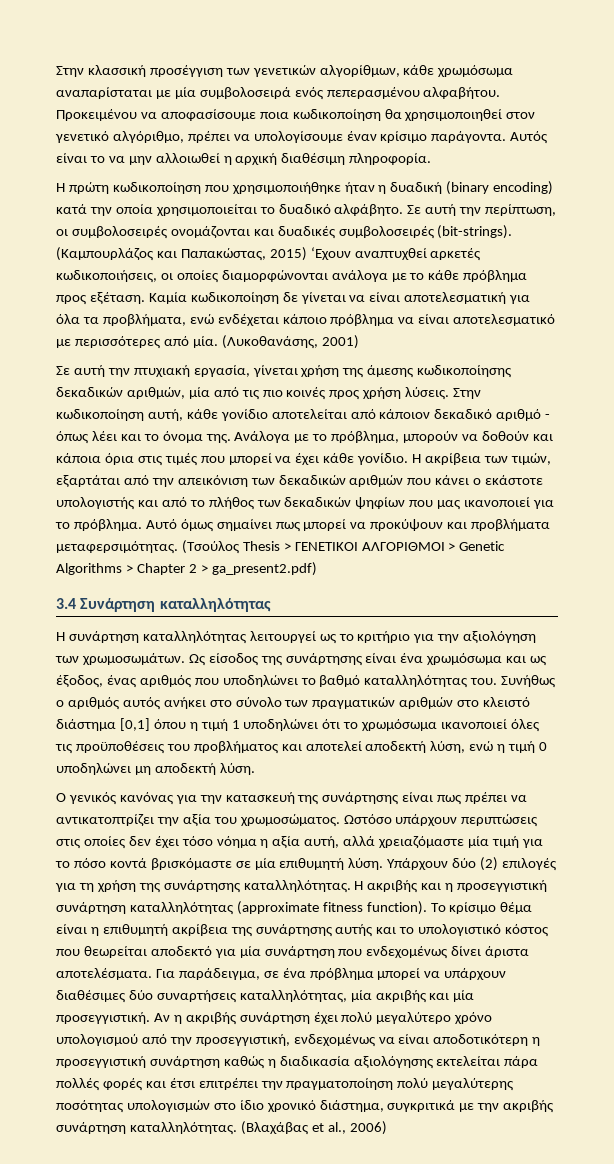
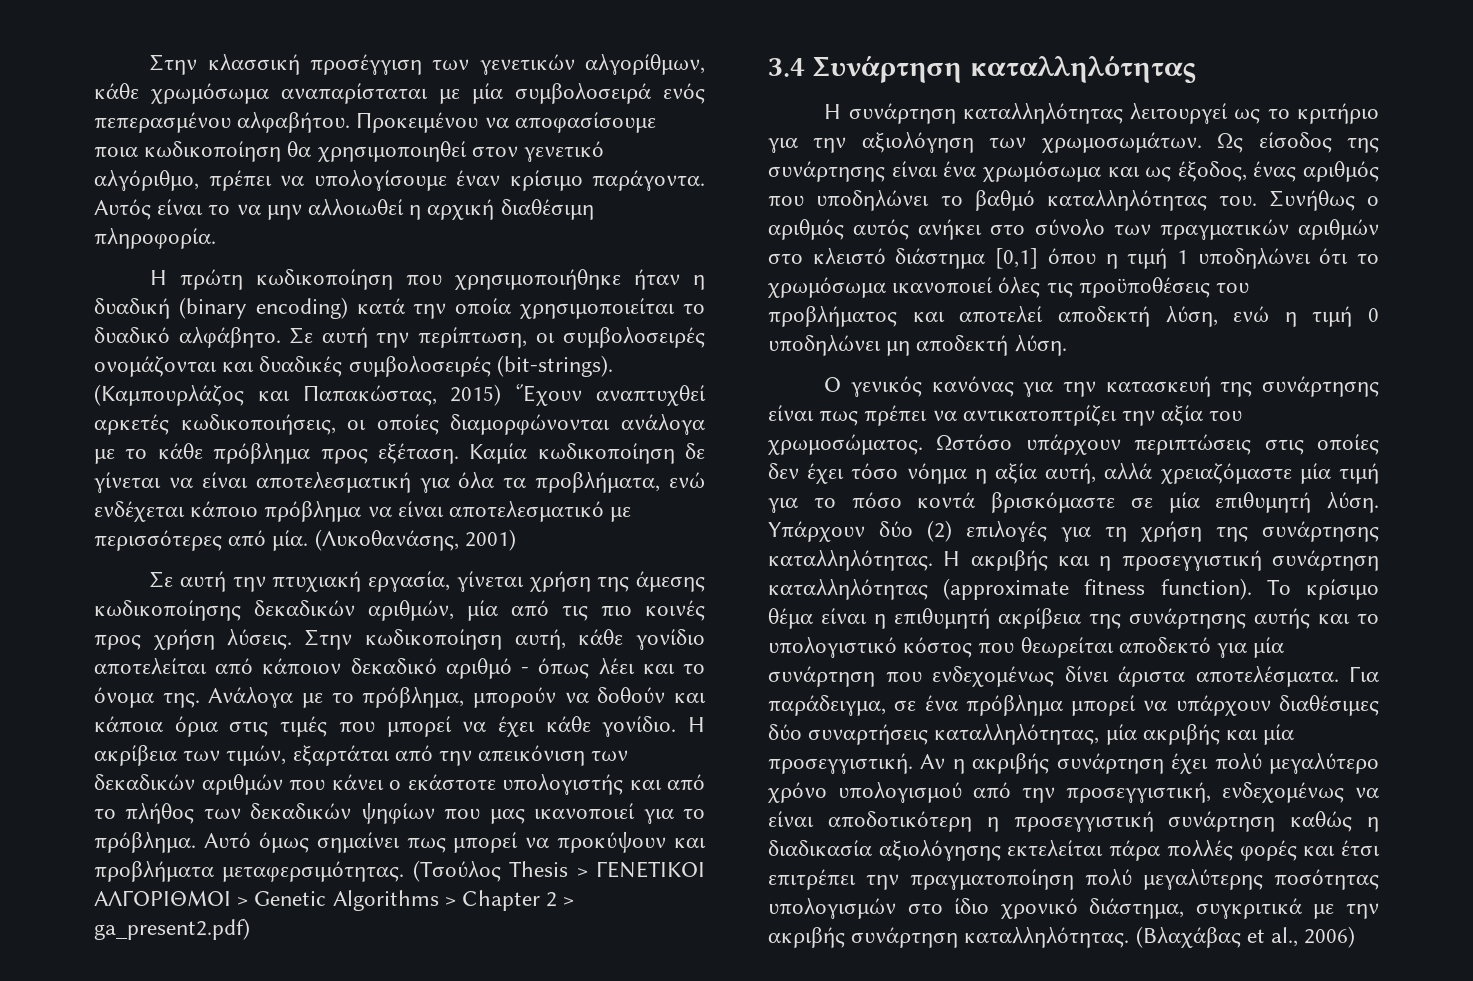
[310,247,351,260] ‘Εχουν -> [515,383,583,406] ‘Έχουν

